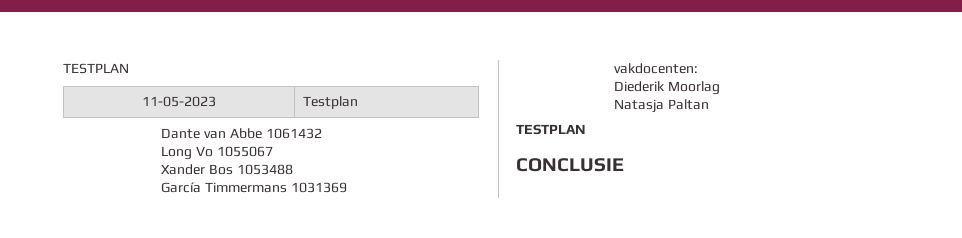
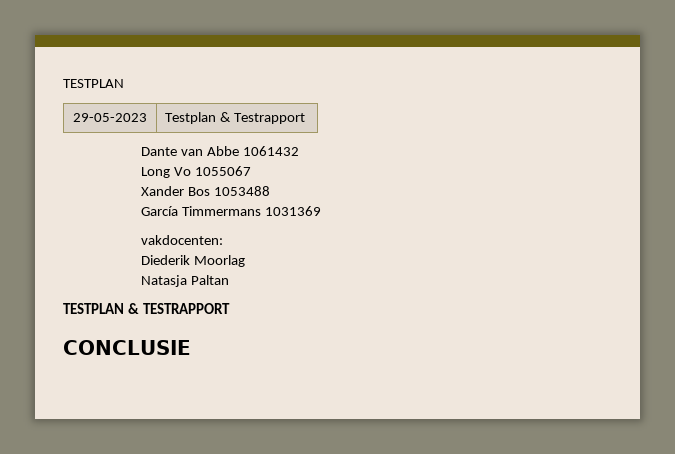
[63,63,129,74] [142,96,216,107] TESTPLAN // 11-05-2023 -> [63,79,124,88] [73,113,147,122] TESTPLAN // 29-05-2023
(359, 102) none -> [220,112,305,124] & Testrapport
(586, 129) none -> [127,303,230,314] & TESTRAPPORT

